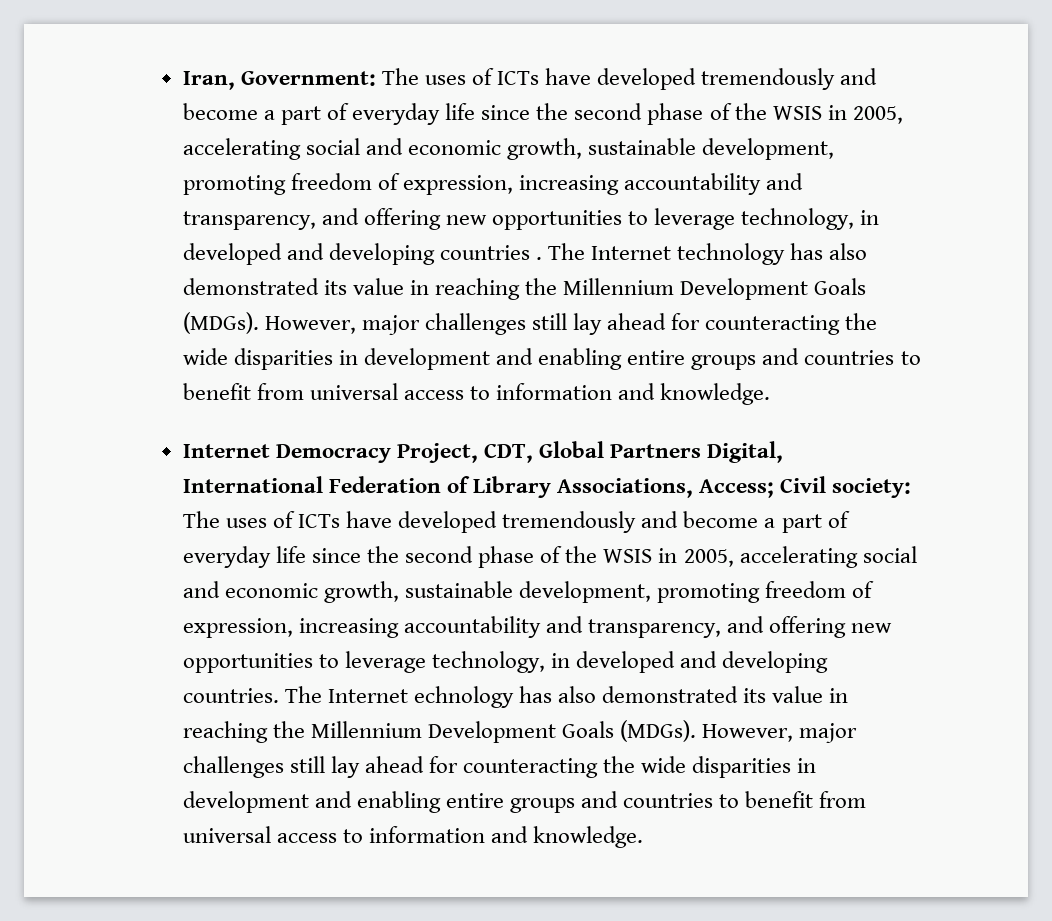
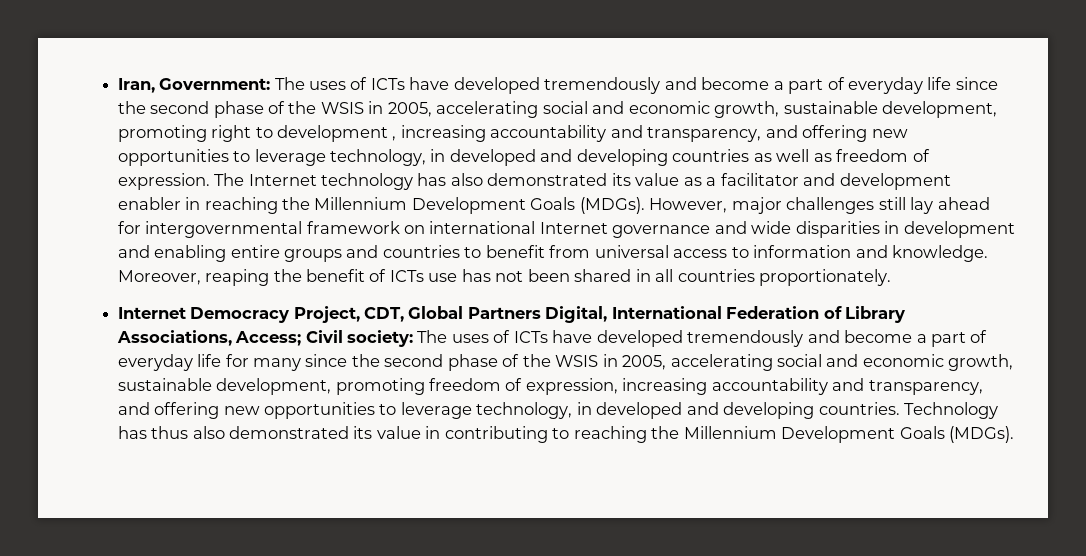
[290,173,514,195] freedom of expression, -> [211,125,397,142] right to development ,
[536,257,543,260] . -> [753,149,930,162] [117,173,210,190] as well as freedom of expression.
(404, 286) none -> [683,173,951,190] [117,197,181,210] as a facilitator and development enabler
[705,313,878,335] counteracting the -> [145,221,747,238] intergovernmental framework on international Internet governance and
(771, 394) none -> [117,269,892,286] Moreover, reaping the benefit of ICTs use has not been shared in all countries proportionately.
(306, 554) none -> [225,354,302,371] for many
[284,686,849,708] [182,720,858,743] [182,756,817,778] [182,791,867,813] [182,826,644,848] The Internet echnology has also demonstrated its value in reaching the Millennium Development Goals (MDGs). However, major challenges still lay ahead for counteracting the wide disparities in development and enabling entire groups and countries to benefit from universal access to information and knowledge. -> [904,402,999,419] [117,426,1015,443] Technology has thus also demonstrated its value in contributing to reaching the Millennium Development Goals (MDGs).

